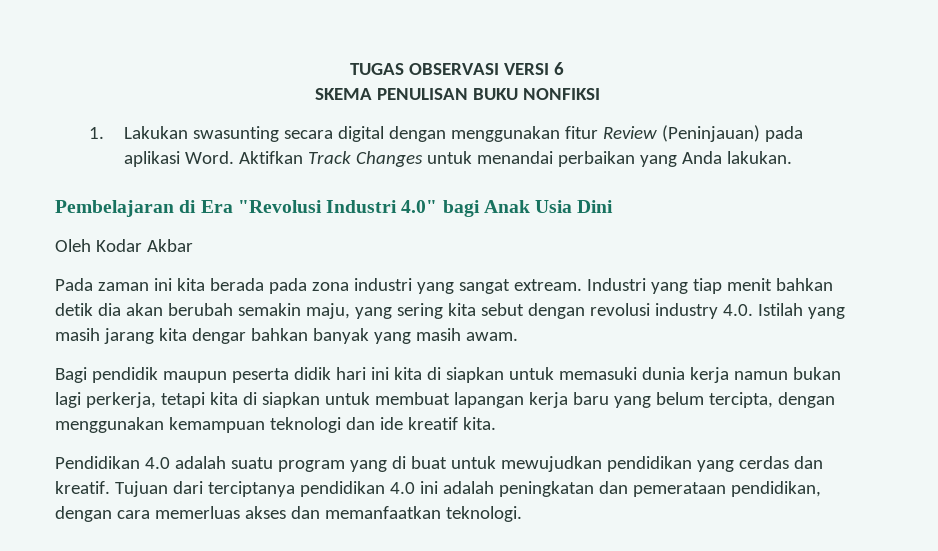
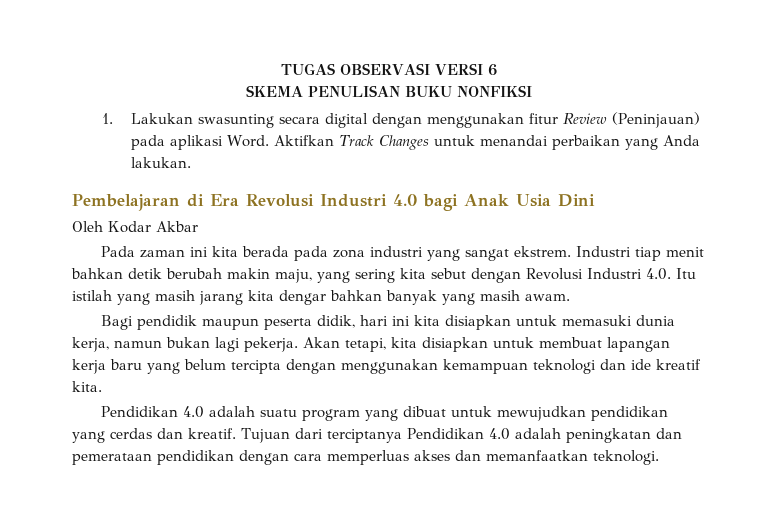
[237,200,438,213] "Revolusi Industri 4.0" -> [246,194,417,207] Revolusi Industri 4.0
[513,278,688,294] extream. Industri yang -> [514,246,632,257] ekstrem. Industri
[97,303,301,316] dia akan berubah semakin -> [166,268,270,279] berubah makin
[589,303,803,319] revolusi industry 4.0. Istilah -> [526,268,696,280] [72,290,112,301] Revolusi Industri 4.0. Itu istilah
[293,367,331,380] didik -> [317,315,356,328] didik,
[426,367,504,383] di siapkan -> [445,315,512,330] disiapkan
[689,367,729,383] kerja -> [72,337,109,352] kerja,
[85,392,320,408] perkerja, tetapi kita di siapkan -> [244,337,488,352] pekerja. Akan tetapi, kita disiapkan
[708,392,773,408] tercipta, -> [231,360,281,374] tercipta
[391,456,447,469] di buat -> [403,406,447,417] dibuat
[299,481,438,497] pendidikan 4.0 ini -> [406,428,510,440] Pendidikan 4.0
[730,481,821,497] pendidikan, -> [157,450,234,465] pendidikan
[154,506,240,519] memerluas -> [327,450,409,465] memperluas

